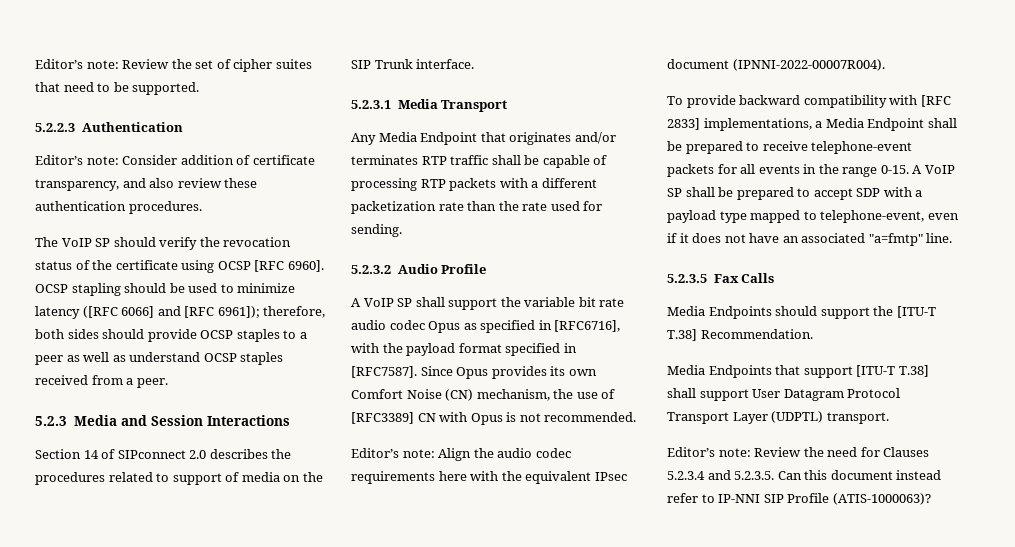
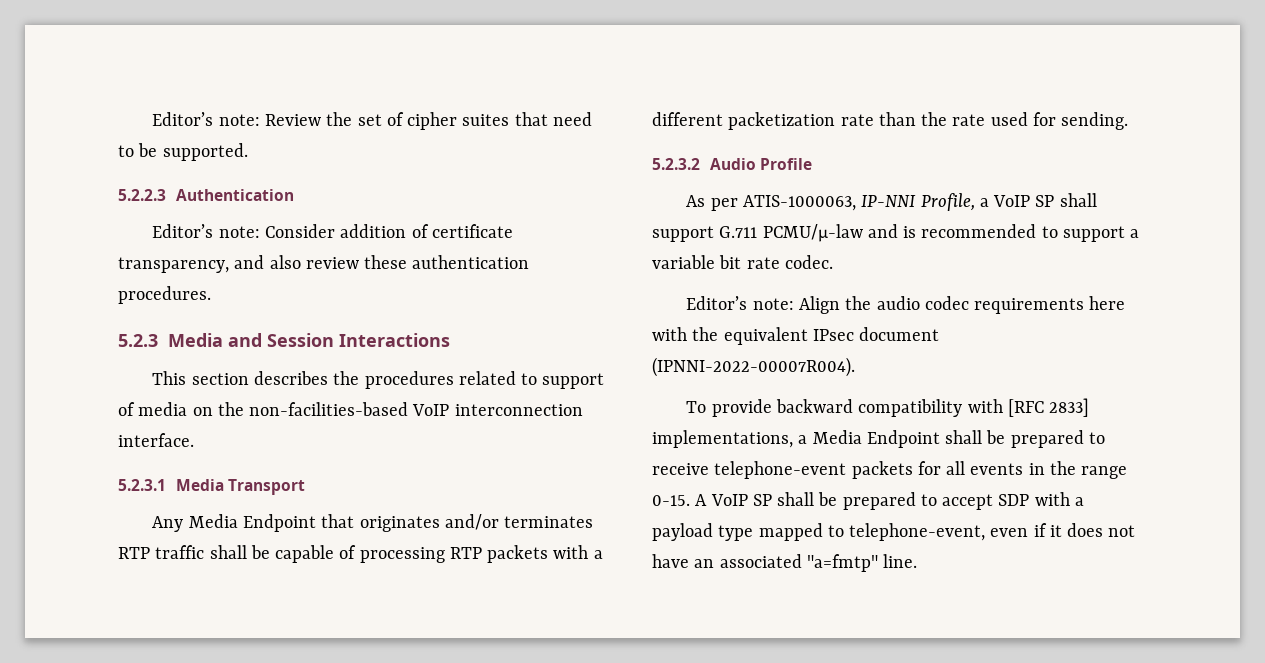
[35,237,292,250] [35,260,324,273] [35,283,296,296] [35,306,326,319] [35,329,307,342] [35,352,284,365] [35,375,168,388] // The VoIP SP should verify the revocation status of the certificate using OCSP [RFC 6960]. OCSP stapling should be used to minimize latency ([RFC 6066] and [RFC 6961]); therefore, both sides should provide OCSP staples to a peer as well as understand OCSP staples received from a peer. -> (211, 295) none
[35,449,207,459] Section 14 of SIPconnect 2.0 -> [152,371,249,385] This section
[351,59,413,69] SIP Trunk -> [249,402,583,416] non-facilities-based VoIP interconnection
[351,297,625,310] [351,320,621,333] [351,343,577,356] [351,366,597,379] [351,389,616,401] [351,412,637,425] A VoIP SP shall support the variable bit rate audio codec Opus as specified in [RFC6716], with the payload format specified in [RFC7587]. Since Opus provides its own Comfort Noise (CN) mechanism, the use of [RFC3389] CN with Opus is not recommended. -> [686,193,1097,211] [652,224,1140,242] [652,255,833,269] As per ATIS-1000063, IP-NNI Profile, a VoIP SP shall support G.711 PCMU/μ-law and is recommended to support a variable bit rate codec.
[667,273,775,283] [667,306,936,319] [667,329,813,341] [667,365,929,378] [667,388,901,401] [667,411,889,424] [667,447,930,457] [667,470,942,480] [667,493,931,505] // 5.2.3.5 Fax Calls // Media Endpoints should support the [ITU-T T.38] Recommendation. // Media Endpoints that support [ITU-T T.38] shall support User Datagram Protocol Transport Layer (UDPTL) transport. // Editor’s note: Review the need for Clauses 5.2.3.4 and 5.2.3.5. Can this document instead refer to IP-NNI SIP Profile (ATIS-1000063)? -> (918, 561) none

